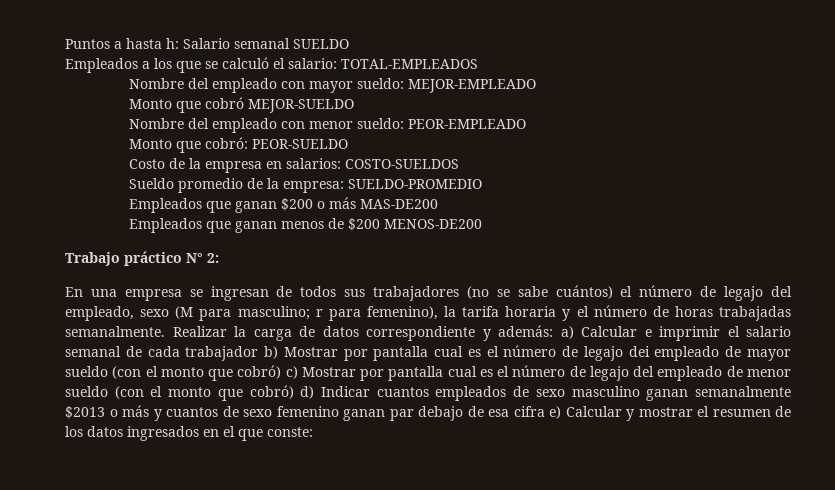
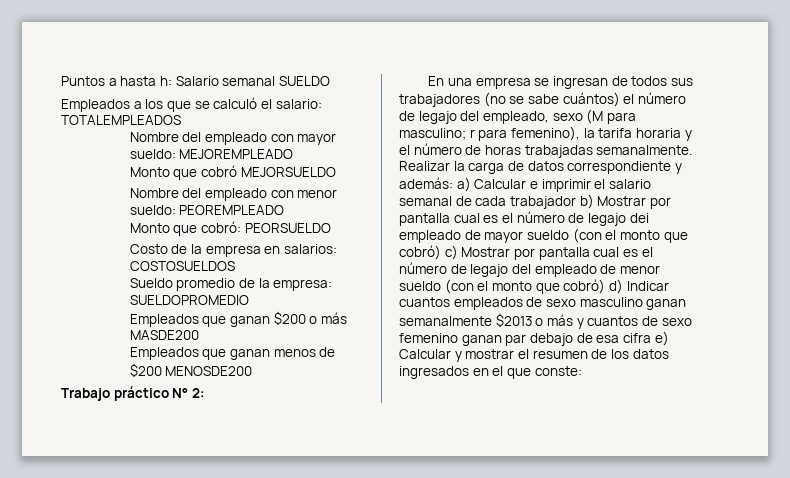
[341,59,478,69] TOTAL-EMPLEADOS -> [61,115,181,125] TOTALEMPLEADOS
[407,79,536,93] MEJOR-EMPLEADO -> [179,149,294,159] MEJOREMPLEADO
[247,99,354,113] MEJOR-SUELDO -> [240,167,336,177] MEJORSUELDO
[407,119,526,129] PEOR-EMPLEADO -> [179,205,285,215] PEOREMPLEADO
[251,139,348,149] PEOR-SUELDO -> [244,223,331,233] PEORSUELDO
[344,159,459,169] COSTO-SUELDOS -> [129,261,235,271] COSTOSUELDOS
[347,179,482,189] SUELDO-PROMEDIO -> [129,295,249,305] SUELDOPROMEDIO
[359,199,438,209] MAS-DE200 -> [129,330,199,340] MASDE200
[383,219,482,229] MENOS-DE200 -> [165,366,253,376] MENOSDE200

